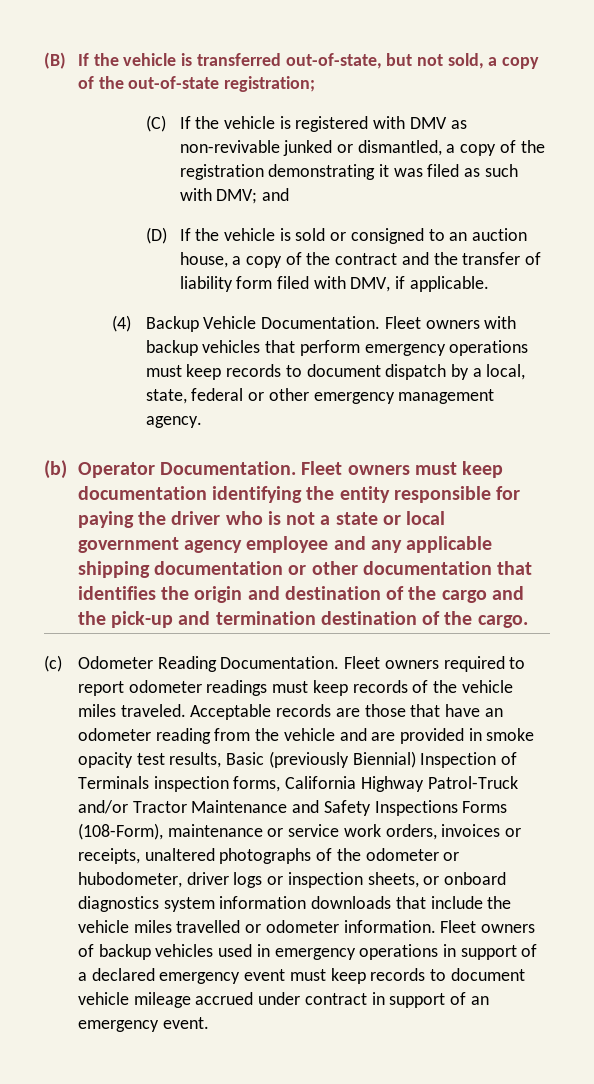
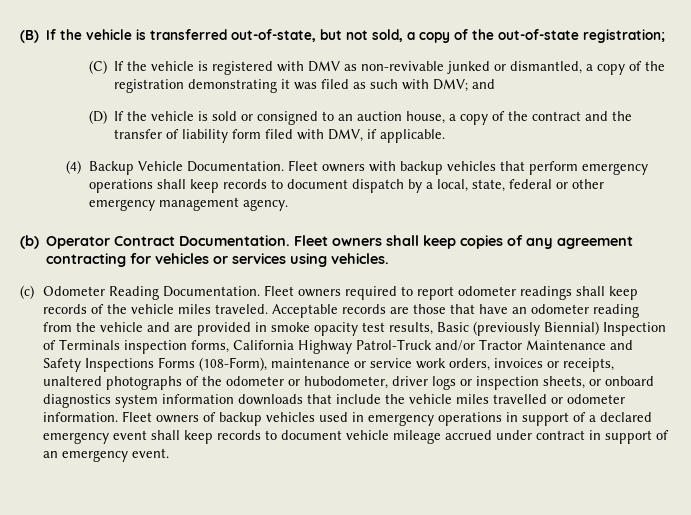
[145,365,182,377] must -> [156,179,186,189] shall
[160,461,504,478] [77,486,521,503] [77,511,446,528] [77,536,493,553] [77,561,533,578] [77,586,524,603] [77,611,528,628] Documentation. Fleet owners must keep documentation identifying the entity responsible for paying the driver who is not a state or local government agency employee and any applicable shipping documentation or other documentation that identifies the origin and destination of the cargo and the pick-up and termination destination of the cargo. -> [114,235,634,249] [46,253,390,267] Contract Documentation. Fleet owners shall keep copies of any agreement contracting for vehicles or services using vehicles.
[272,681,309,693] must -> [575,286,605,296] shall
[289,969,326,981] must -> [150,430,180,440] shall

